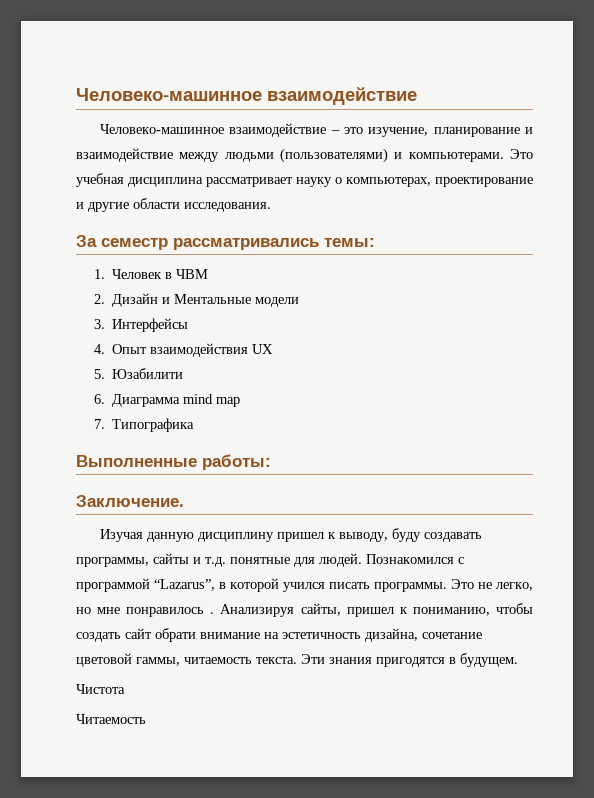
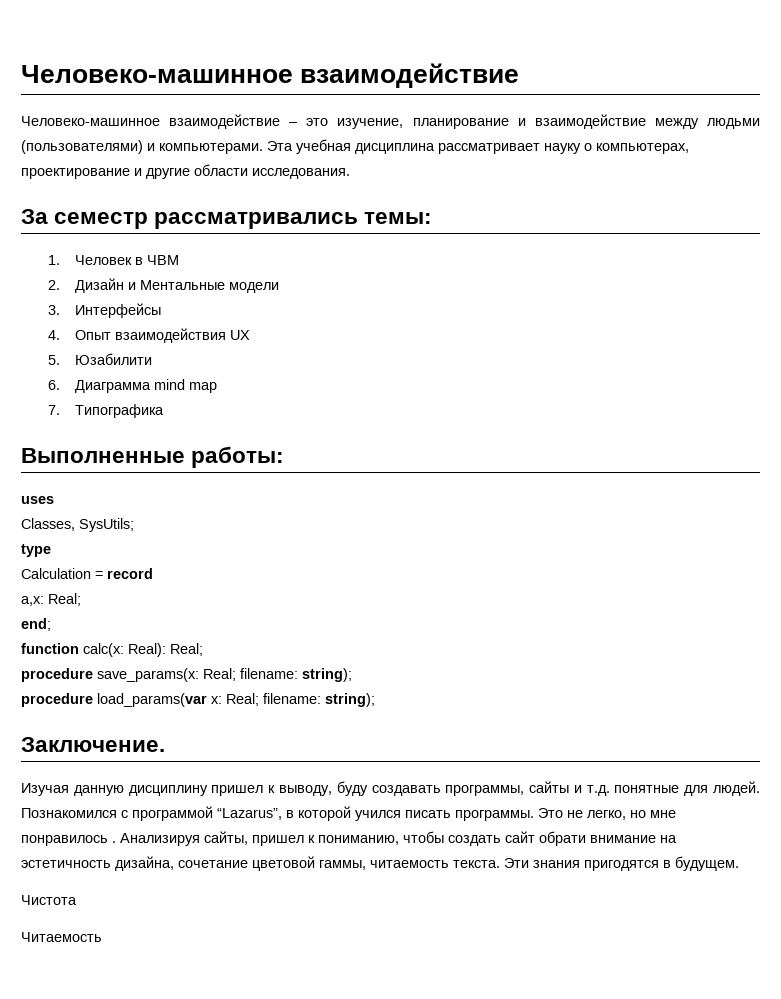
[509,149,533,159] Это -> [267,141,293,151] Эта
(271, 462) none -> [21,496,54,504] [21,518,134,532] [21,544,51,557] [21,568,153,579] [21,593,81,606] [21,618,51,631] [21,643,203,657] [21,668,352,682] [21,693,375,707] // uses // Classes, SysUtils; // type // Calculation = record // a,x: Real; // end; // function calc(x: Real): Real; // procedure save_params(x: Real; filename: string); // procedure load_params(var x: Real; filename: string);

